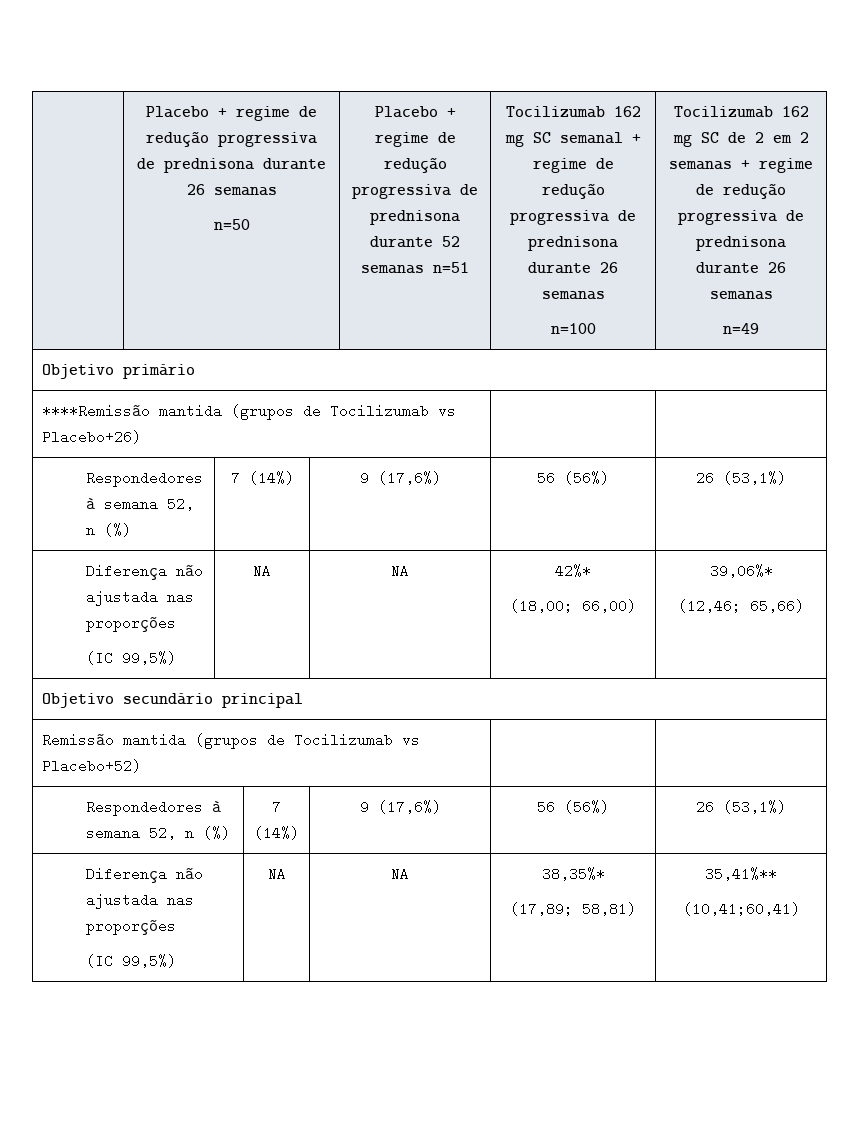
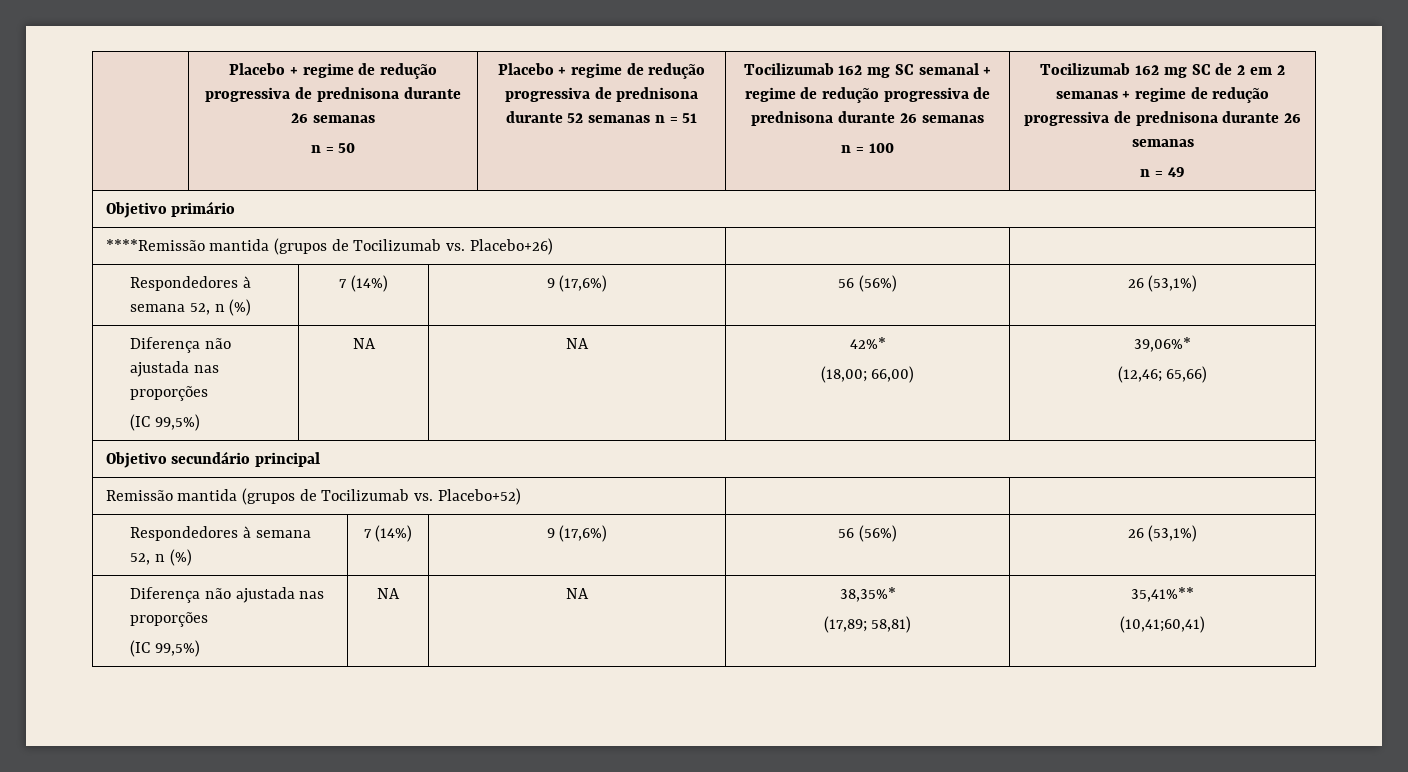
[213,219,250,230] n=50 -> [310,143,356,153] n = 50
[433,262,469,273] n=51 -> [654,113,698,123] n = 51
[550,323,596,334] n=100 -> [841,143,894,153] n = 100
[723,323,759,334] n=49 -> [1140,167,1185,177] n = 49
[437,409,456,416] vs -> [446,243,466,251] vs.
[401,738,420,745] vs -> [414,493,434,501] vs.

